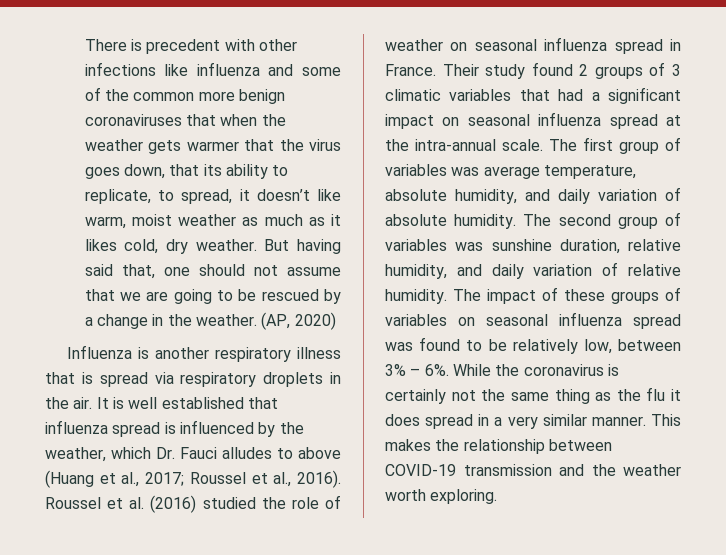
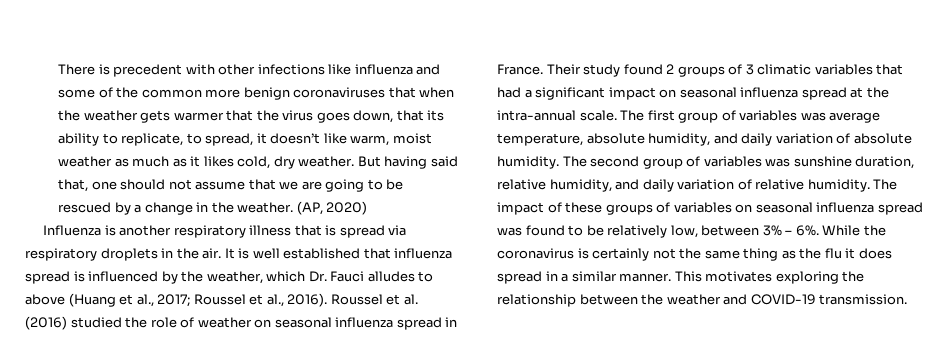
[507,416,538,429] very -> (569, 277) none
[385,439,431,451] makes -> [705,271,839,284] motivates exploring
[385,464,681,476] [385,489,498,504] COVID-19 transmission and the weather worth exploring. -> [641,294,908,305] the weather and COVID-19 transmission.

